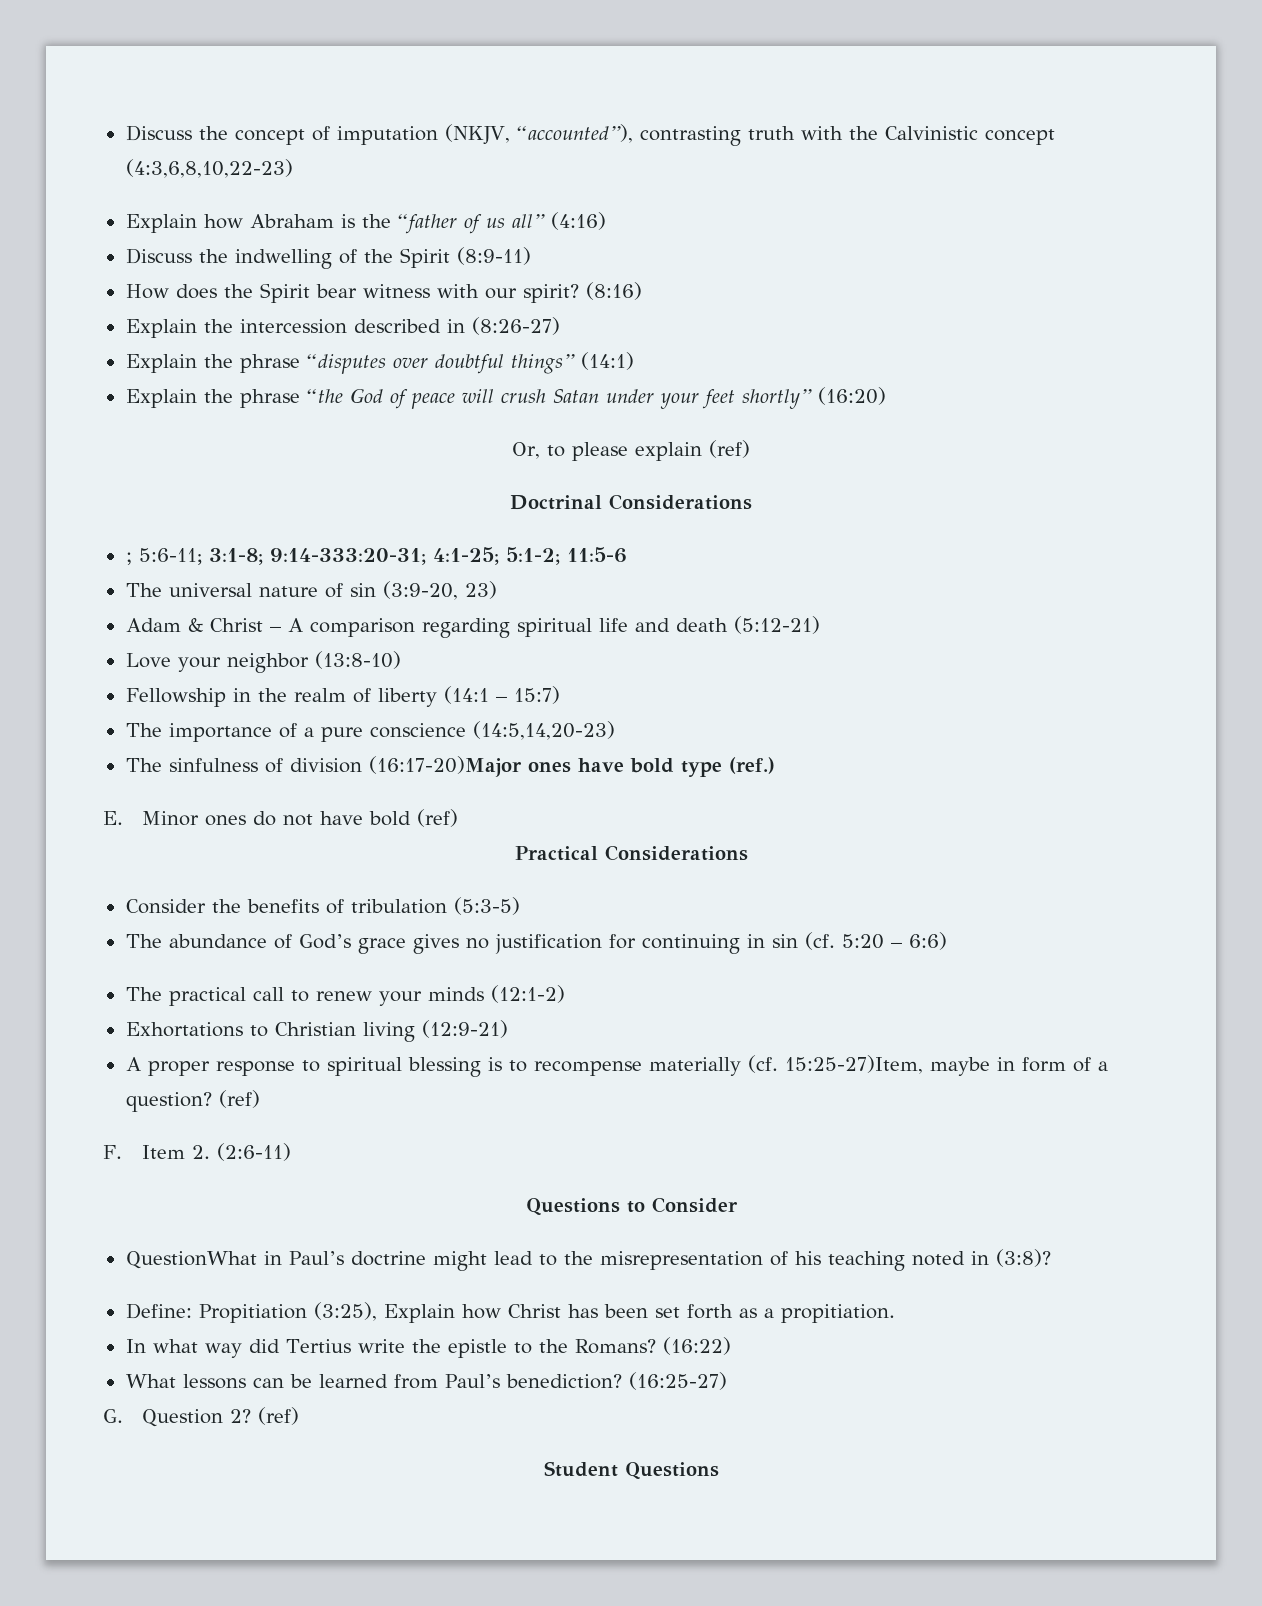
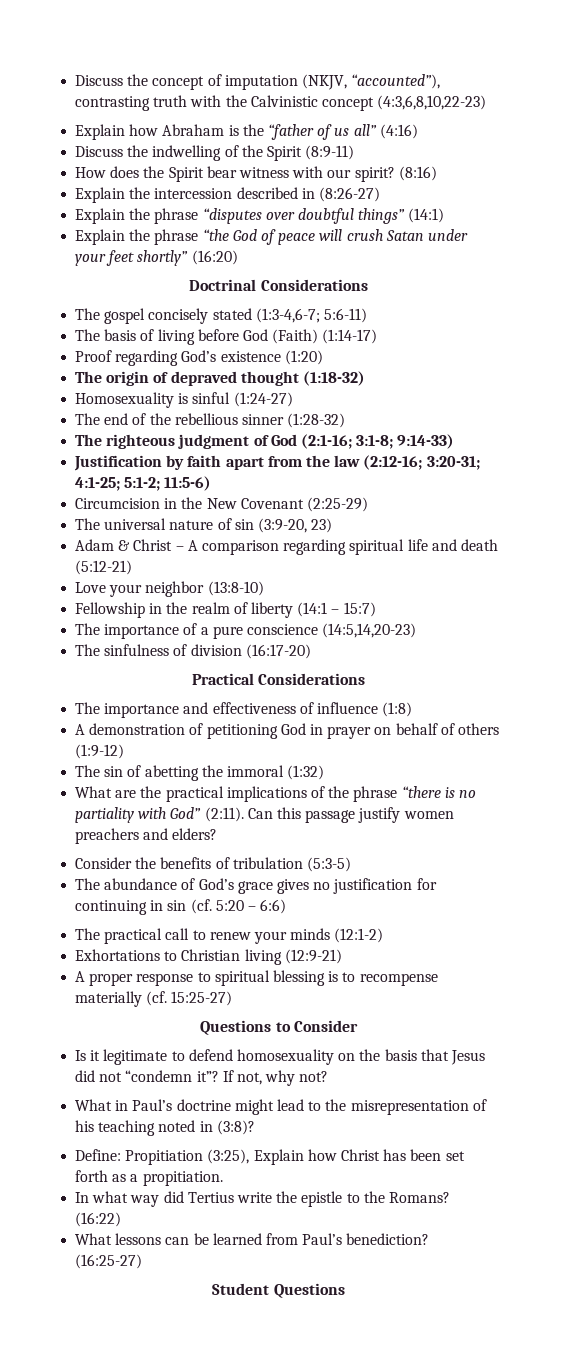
[512,440,750,461] [510,494,752,510] [125,547,627,565] Or, to please explain (ref) // Doctrinal Considerations // ; 5:6-11; 3:1-8; 9:14-333:20-31; 4:1-25; 5:1-2; 11:5-6 -> [189,279,368,291] [75,308,367,324] [75,329,378,345] [75,350,323,366] [75,371,365,386] [75,392,293,408] [75,413,346,428] [75,434,455,449] [74,455,480,471] [75,476,212,491] [75,497,368,512] Doctrinal Considerations // The gospel concisely stated (1:3-4,6-7; 5:6-11) // The basis of living before God (Faith) (1:14-17) // Proof regarding God’s existence (1:20) // The origin of depraved thought (1:18-32) // Homosexuality is sinful (1:24-27) // The end of the rebellious sinner (1:28-32) // The righteous judgment of God (2:1-16; 3:1-8; 9:14-33) // Justification by faith apart from the law (2:12-16; 3:20-31; 4:1-25; 5:1-2; 11:5-6) // Circumcision in the New Covenant (2:25-29)
[368,756,775,777] [103,809,459,827] [514,845,748,861] (16:17-20)Major ones have bold type (ref.) // E. Minor ones do not have bold (ref) // Practical Considerations -> [245,644,311,659] [191,673,366,685] [75,702,413,718] [75,723,499,739] [75,744,125,759] [75,765,325,781] [75,786,476,802] [75,807,454,823] [75,828,218,844] (16:17-20) // Practical Considerations // The importance and effectiveness of influence (1:8) // A demonstration of petitioning God in prayer on behalf of others (1:9-12) // The sin of abetting the immoral (1:32) // What are the practical implications of the phrase “there is no partiality with God” (2:11). Can this passage justify women preachers and elders?
[784,1055,1108,1076] [125,1090,260,1112] [103,1143,292,1161] [525,1197,738,1216] [125,1251,257,1269] 15:25-27)Item, maybe in form of a question? (ref) // F. Item 2. (2:6-11) // Questions to Consider // QuestionWhat -> [171,991,233,1006] [200,1020,358,1035] [75,1049,485,1065] [75,1070,329,1086] [75,1099,113,1111] 15:25-27) // Questions to Consider // Is it legitimate to defend homosexuality on the basis that Jesus did not “condemn it”? If not, why not? // What
[103,1407,300,1427] // G. Question 2? (ref) -> (143, 1261) none

